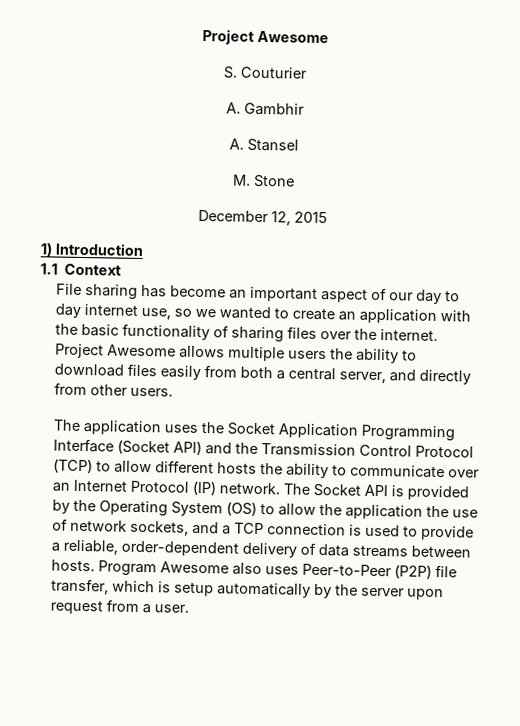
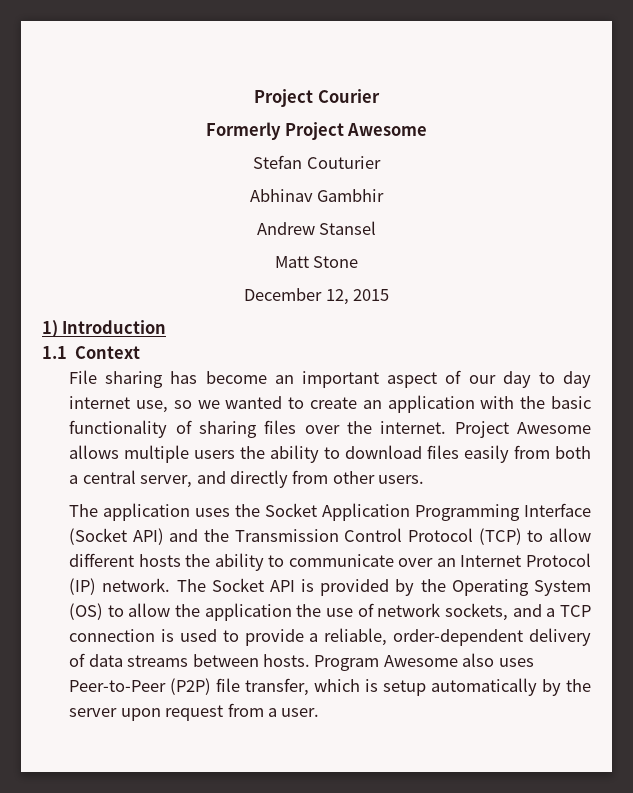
[202,28,255,45] Project -> [254,89,380,107] [206,122,344,140] Project Courier // Formerly Project
[223,66,238,79] S. -> [253,155,303,169] Stefan
[225,102,241,114] A. -> [249,189,313,202] Abhinav
[228,138,244,150] A. -> [256,222,315,235] Andrew
[232,174,251,186] M. -> [274,256,309,268] Matt

